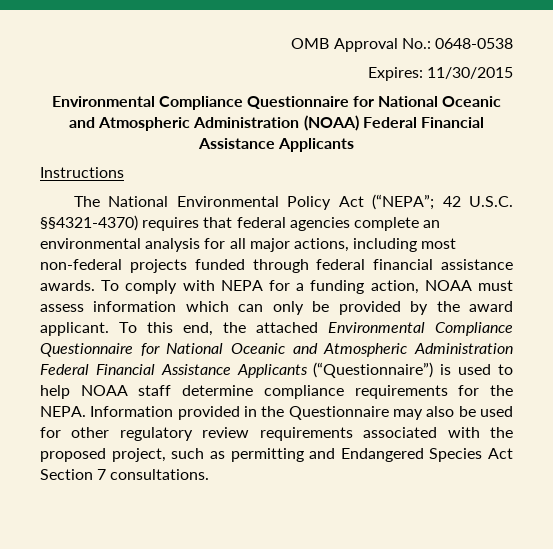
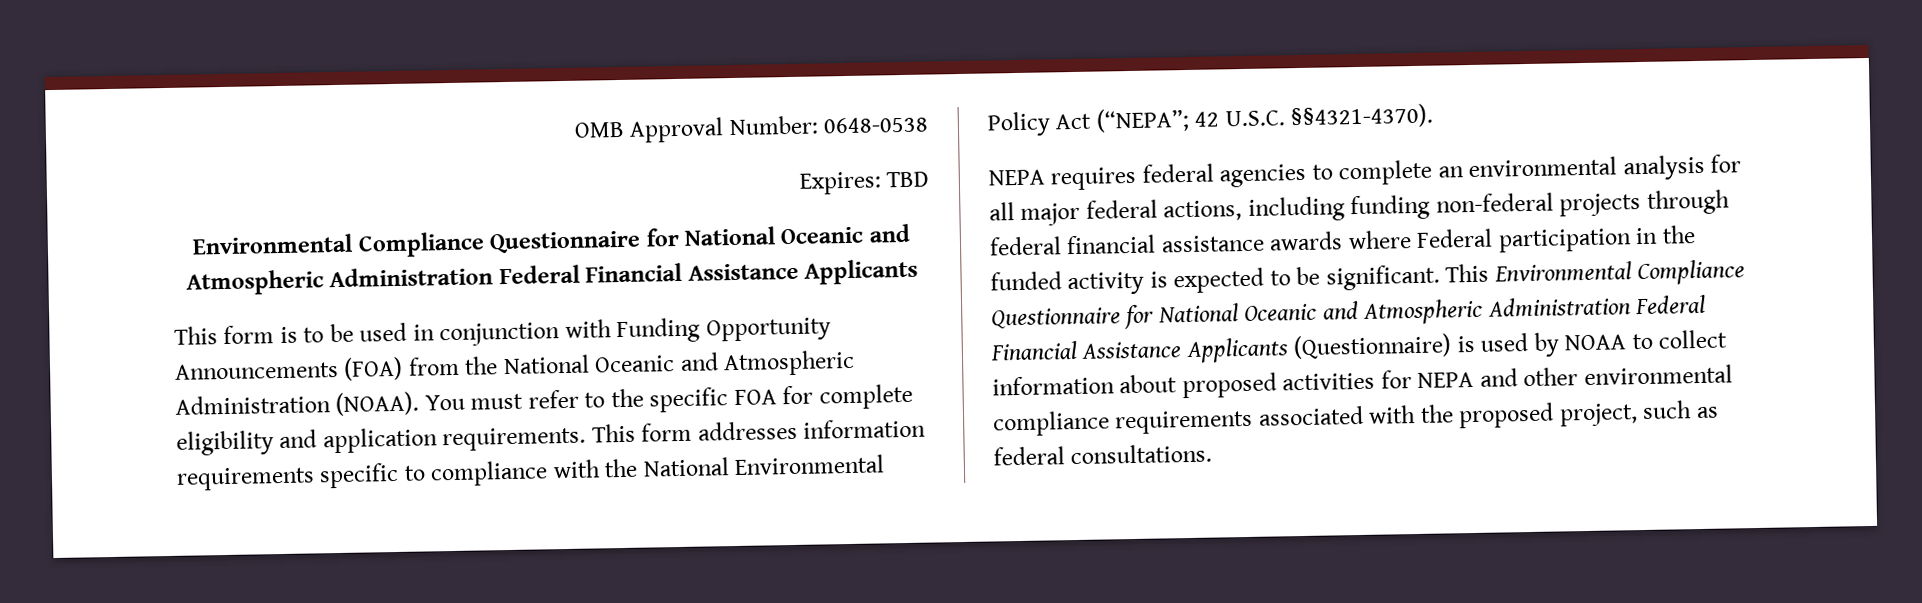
[401,38,431,49] No.: -> [728,115,819,136] Number:
[427,67,513,79] [51,96,502,110] [69,115,484,131] [197,138,355,152] [40,167,124,178] [74,194,513,210] [40,215,441,231] [40,238,457,252] [40,259,513,273] [40,280,513,294] [40,301,514,315] [40,322,513,336] [40,343,513,357] [40,362,513,378] [40,385,513,399] [40,406,513,420] [40,427,250,441] 11/30/2015 // Environmental Compliance Questionnaire for National Oceanic and Atmospheric Administration (NOAA) Federal Financial Assistance Applicants // Instructions // The National Environmental Policy Act (“NEPA”; 42 U.S.C. §§4321-4370) requires that federal agencies complete an environmental analysis for all major actions, including most non-federal projects funded through federal financial assistance awards. To comply with NEPA for a funding action, NOAA must assess information which can only be provided by the award applicant. To this end, the attached Environmental Compliance Questionnaire for National Oceanic and Atmospheric Administration Federal Financial Assistance Applicants (“Questionnaire”) is used to help NOAA staff determine compliance requirements for the NEPA. Information provided in the Questionnaire may also be used for other regulatory review -> [886,171,929,188] [192,223,910,258] [185,258,919,296] [174,317,831,347] [174,349,856,381] [175,383,913,417] [176,418,927,456] [176,454,886,491] [987,103,1434,137] [988,154,1742,191] [989,189,1730,226] [989,225,1696,256] [990,259,1746,296] [991,294,1707,330] [990,329,1728,364] [992,364,1733,399] [992,410,1110,437] TBD // Environmental Compliance Questionnaire for National Oceanic and Atmospheric Administration Federal Financial Assistance Applicants // This form is to be used in conjunction with Funding Opportunity Announcements (FOA) from the National Oceanic and Atmospheric Administration (NOAA). You must refer to the specific FOA for complete eligibility and application requirements. This form addresses information requirements specific to compliance with the National Environmental Policy Act (“NEPA”; 42 U.S.C. §§4321-4370). // NEPA requires federal agencies to complete an environmental analysis for all major federal actions, including funding non-federal projects through federal financial assistance awards where Federal participation in the funded activity is expected to be significant. This Environmental Compliance Questionnaire for National Oceanic and Atmospheric Administration Federal Financial Assistance Applicants (Questionnaire) is used by NOAA to collect information about proposed activities for NEPA and other environmental compliance
[230,448,513,462] [40,469,107,480] permitting and Endangered Species Act Section 7 -> [993,446,1065,466] federal

